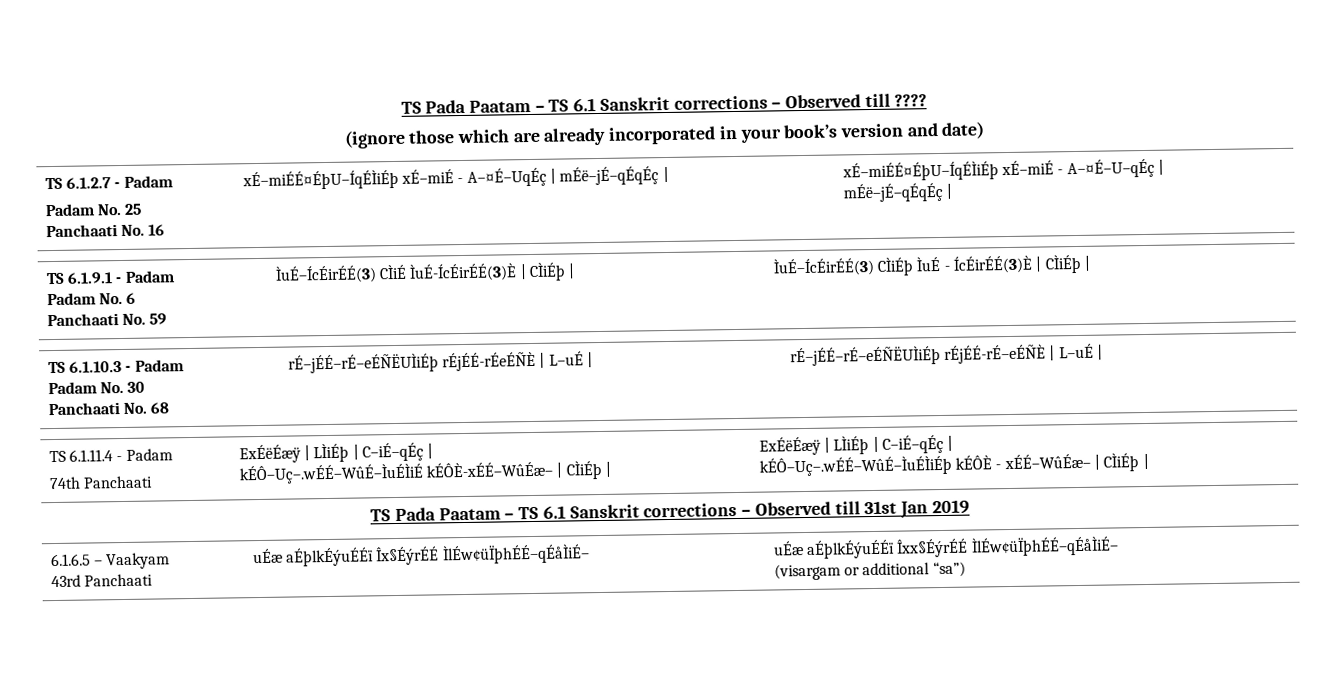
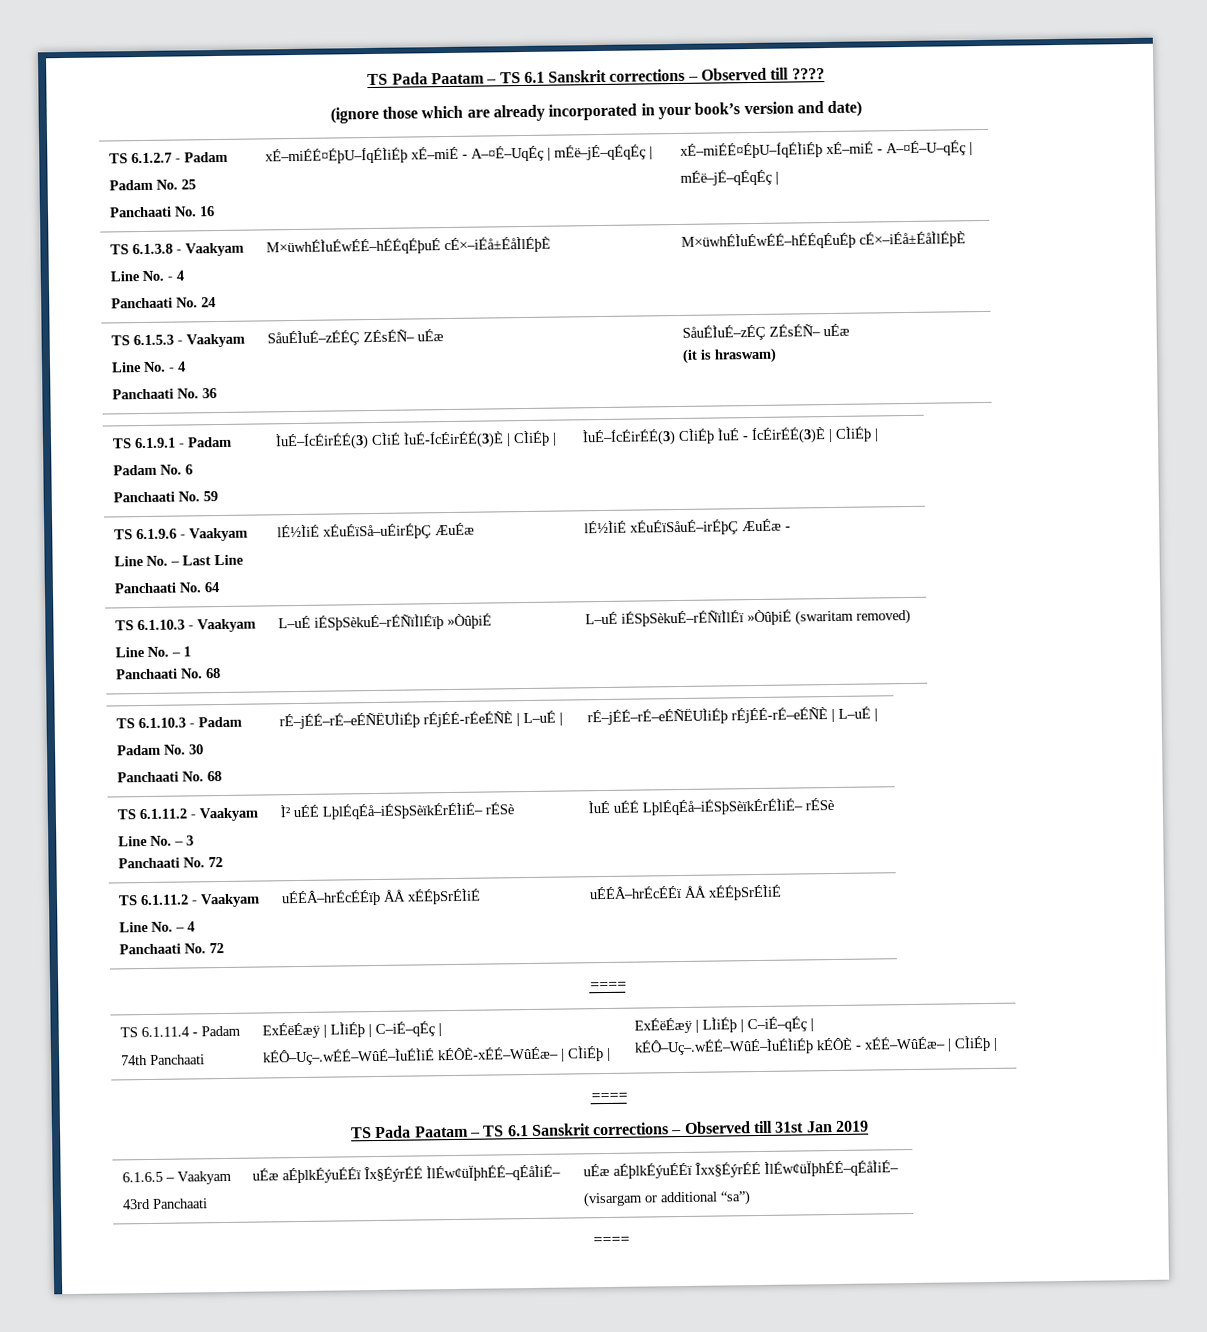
(953, 191) none -> [109,242,244,257] [109,270,184,282] [110,297,216,309] [265,236,551,256] [680,231,966,250] [110,333,245,348] [110,361,186,373] [111,388,217,400] [266,329,444,347] [681,323,850,341] [681,347,777,364] // TS 6.1.3.8 - Vaakyam // Line No. - 4 // Panchaati No. 24 | M×üwhÉÌuÉwÉÉ–hÉÉqÉþuÉ cÉ×–iÉå±ÉåÌlÉþÈ | M×üwhÉÌuÉwÉÉ–hÉÉqÉuÉþ cÉ×–iÉå±ÉåÌlÉþÈ // TS 6.1.5.3 - Vaakyam // Line No. - 4 // Panchaati No. 36 | SåuÉÌuÉ–zÉÉÇ ZÉsÉÑ– uÉæ | SåuÉÌuÉ–zÉÇ ZÉsÉÑ– uÉæ // (it is hraswam)
(1091, 263) none -> [113,527,248,542] [113,554,244,567] [113,582,219,594] [276,522,475,540] [583,518,791,536] [114,618,256,633] [114,646,191,658] [115,668,221,680] [277,613,492,631] [584,608,911,627] // TS 6.1.9.6 - Vaakyam // Line No. – Last Line // Panchaati No. 64 | lÉ½ÌiÉ xÉuÉïSå–uÉirÉþÇ ÆuÉæ | lÉ½ÌiÉ xÉuÉïSåuÉ–irÉþÇ ÆuÉæ - // TS 6.1.10.3 - Vaakyam // Line No. – 1 // Panchaati No. 68 | L–uÉ iÉSþSèkuÉ–rÉÑïÌlÉïþ »ÒûþiÉ | L–uÉ iÉSþSèkuÉ–rÉÑïÌlÉï »ÒûþiÉ (swaritam removed)
(1103, 352) none -> [116,807,258,822] [117,835,194,847] [117,857,223,869] [279,802,514,820] [587,797,834,816] [117,893,260,908] [118,921,195,933] [118,942,224,955] [280,888,481,907] [588,884,782,901] [589,981,627,991] // TS 6.1.11.2 - Vaakyam // Line No. – 3 // Panchaati No. 72 | Ì² uÉÉ LþlÉqÉå–iÉSþSèïkÉrÉÌiÉ– rÉSè | ÌuÉ uÉÉ LþlÉqÉå–iÉSþSèïkÉrÉÌiÉ– rÉSè // TS 6.1.11.2 - Vaakyam // Line No. – 4 // Panchaati No. 72 | uÉÉÂ–hrÉcÉÉïþ ÅÅ xÉÉþSrÉÌiÉ | uÉÉÂ–hrÉcÉÉï ÅÅ xÉÉþSrÉÌiÉ // ====
(1149, 461) none -> [590,1092,628,1102] // ====
(966, 569) none -> [592,1236,630,1246] // ====

